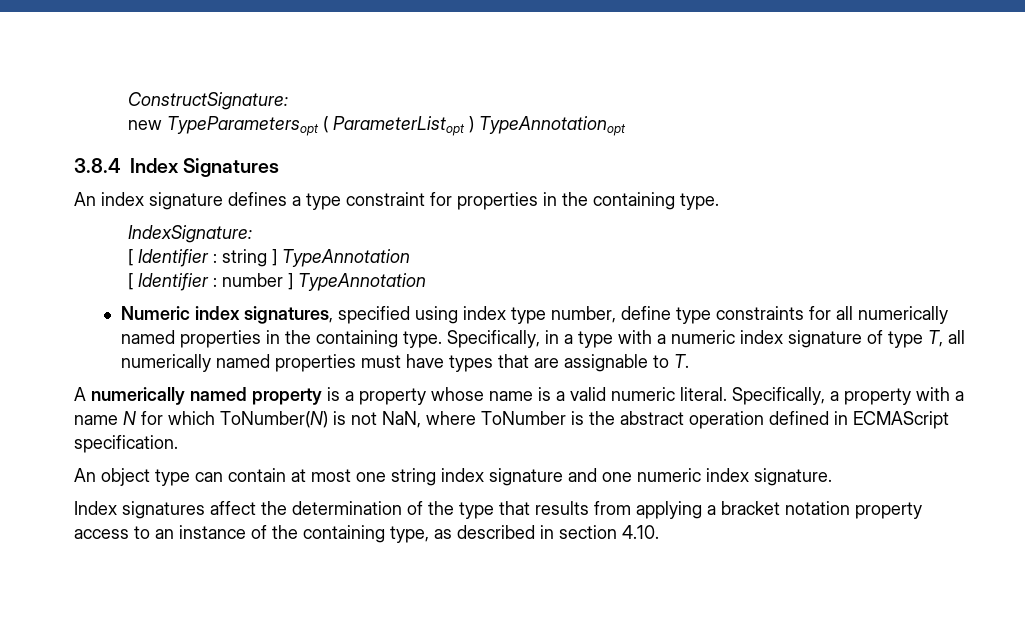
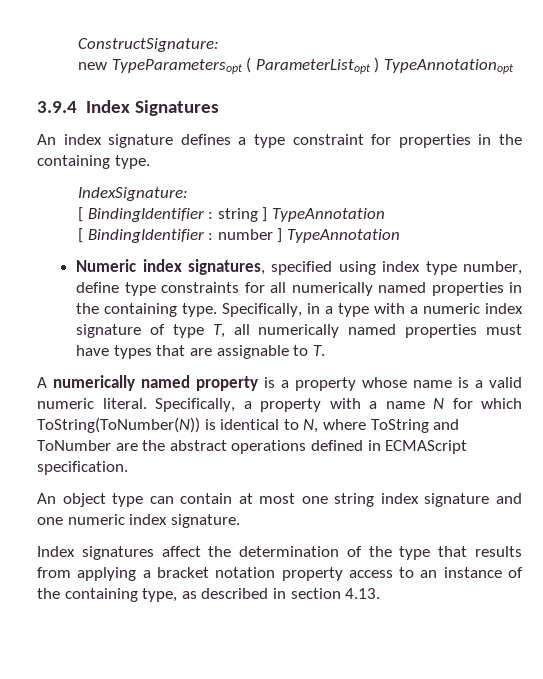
[74,158,121,173] 3.8.4 -> [37,101,77,113] 3.9.4
[137,249,209,267] Identifier -> [87,208,204,222] BindingIdentifier
[137,273,209,291] Identifier -> [87,229,204,243] BindingIdentifier
[220,411,584,428] ToNumber(N) is not NaN, where ToNumber is -> [37,417,460,433] [37,440,138,451] ToString(ToNumber(N)) is identical to N, where ToString and ToNumber are
[689,411,764,429] operation -> [231,440,307,454] operations
[622,525,659,539] 4.10. -> [345,588,381,599] 4.13.

